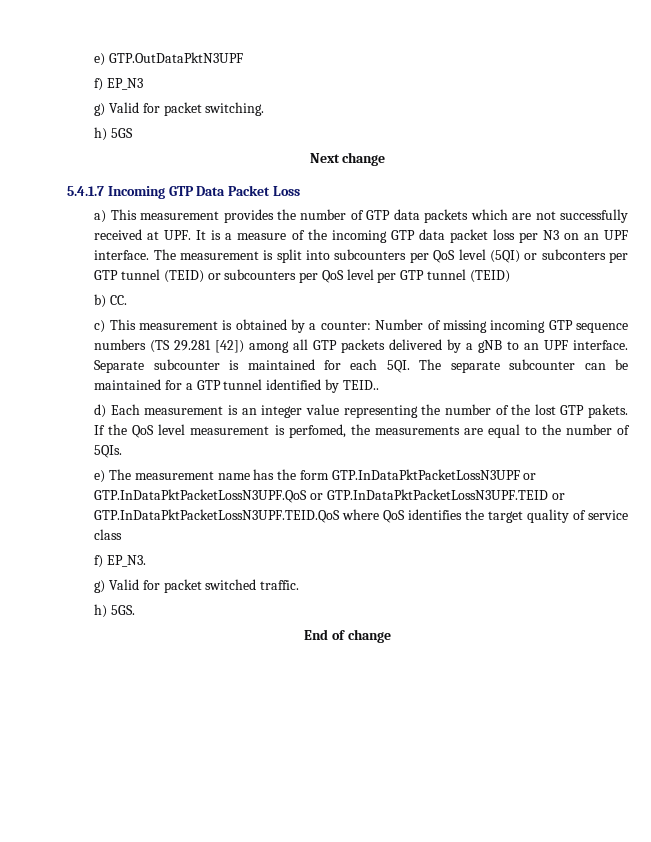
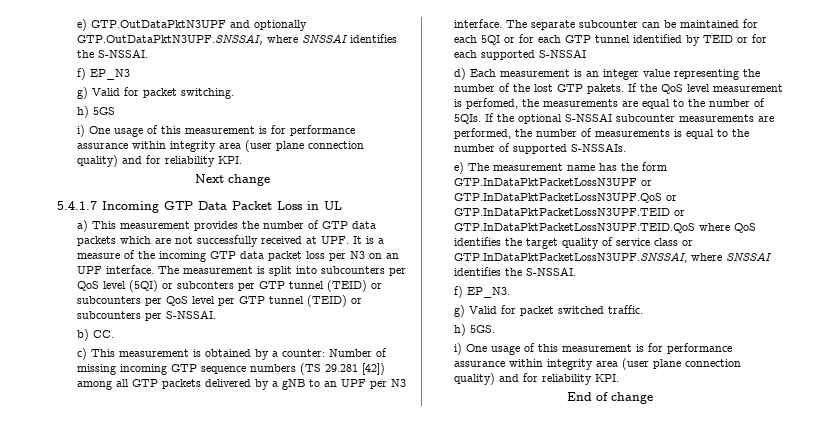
(244, 57) none -> [230,20,308,31] [77,34,398,45] [77,49,149,58] and optionally GTP.OutDataPktN3UPF.SNSSAI, where SNSSAI identifies the S-NSSAI.
(134, 133) none -> [77,125,356,137] [77,140,365,152] [77,155,243,167] // i) One usage of this measurement is for performance assurance within integrity area (user plane connection quality) and for reliability KPI.
(300, 191) none -> [307,201,342,210] in UL
(510, 276) none -> [351,298,363,304] [77,310,217,321] or subcounters per S-NSSAI.
[573,340,629,350] [94,359,410,373] interface. Separate subcounter is maintained for each 5QI. -> [370,379,407,389] [454,19,503,28] per N3 interface.
[185,379,379,393] a GTP tunnel identified by TEID.. -> [454,34,768,46] [454,49,587,60] each 5QI or for each GTP tunnel identified by TEID or for each supported S-NSSAI
(123, 451) none -> [485,113,775,124] [454,128,750,139] [454,143,627,154] If the optional S-NSSAI subcounter measurements are performed, the number of measurements is equal to the number of supported S-NSSAIs.
(123, 534) none -> [682,240,694,246] [454,252,772,263] [454,267,577,276] or GTP.InDataPktPacketLossN3UPF.SNSSAI, where SNSSAI identifies the S-NSSAI.
(136, 610) none -> [454,343,733,355] [454,358,742,370] [454,373,620,385] // i) One usage of this measurement is for performance assurance within integrity area (user plane connection quality) and for reliability KPI.

